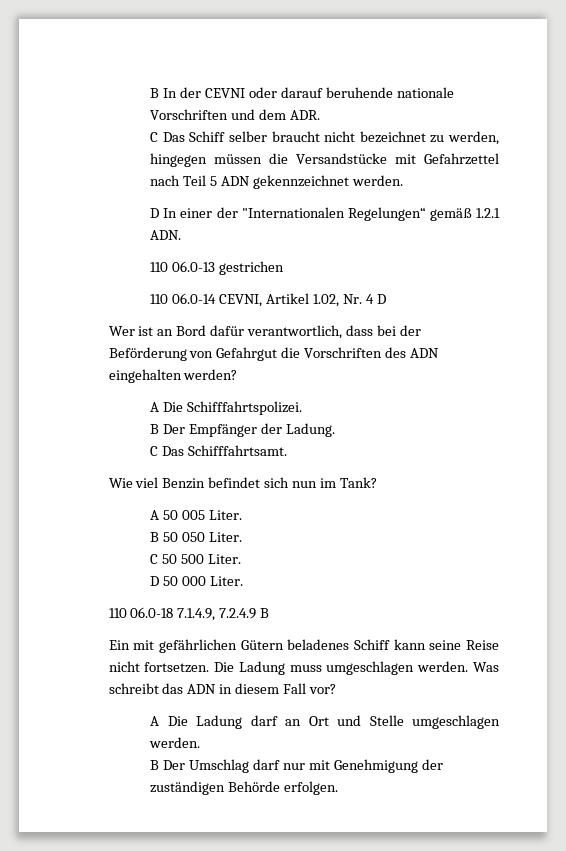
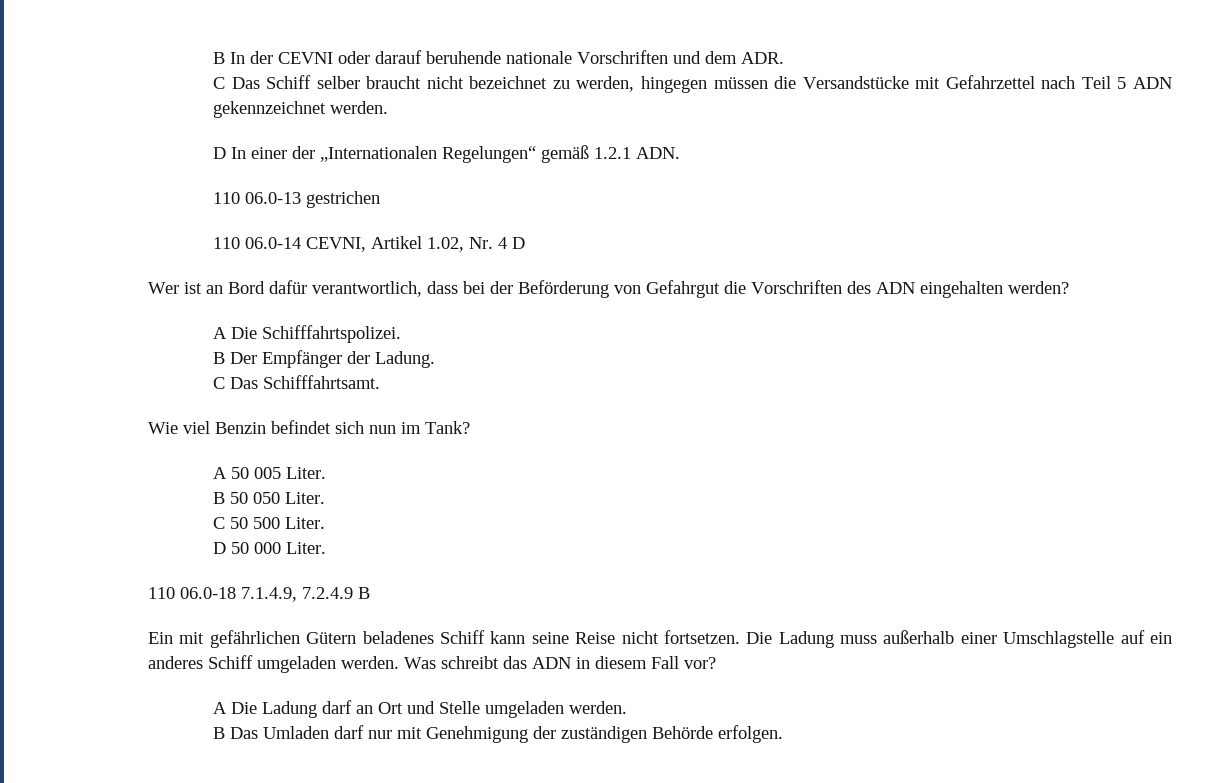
[241,207,345,218] "Internationalen -> [319,146,437,162] „Internationalen
[326,661,415,675] umgeschlagen -> [883,630,1173,648] [147,655,336,673] außerhalb einer Umschlagstelle auf ein anderes Schiff umgeladen
[412,715,501,729] umgeschlagen -> [484,701,564,718] umgeladen
[163,759,249,773] Der Umschlag -> [229,726,329,739] Das Umladen

